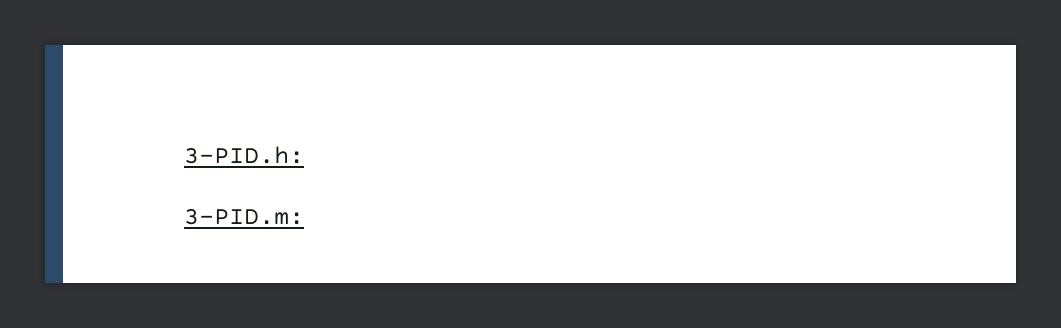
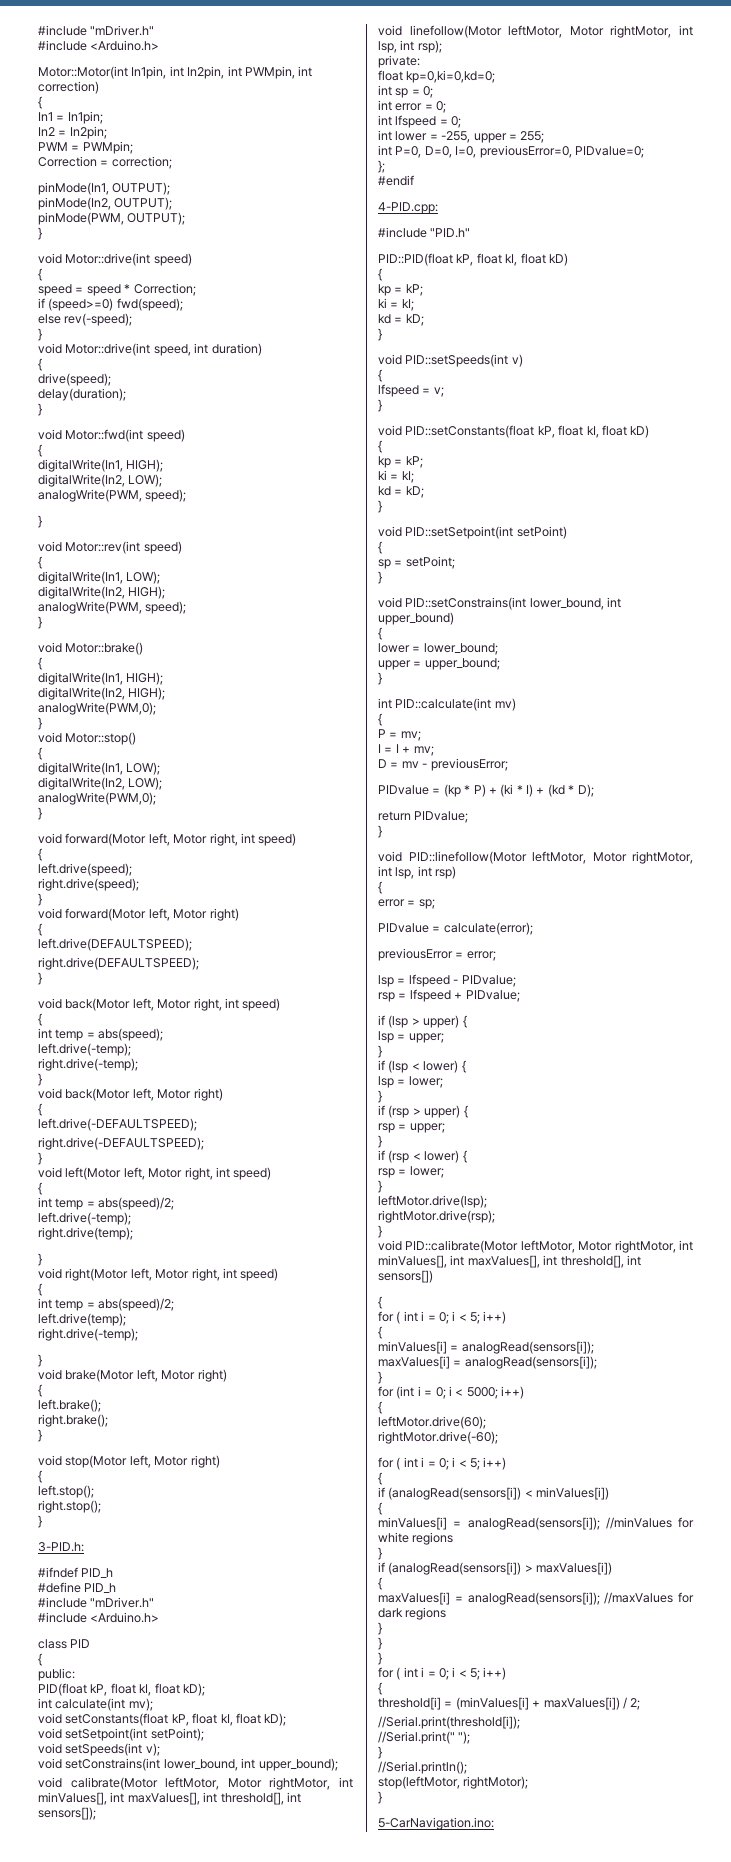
[184,146,304,164] [184,208,304,225] 3-PID.h: // 3-PID.m: -> [38,25,155,36] [38,40,160,51] [38,66,313,79] [38,81,99,94] [38,96,42,109] [38,111,103,124] [38,126,107,139] [38,141,133,154] [38,156,172,169] [38,182,171,195] [38,197,173,210] [38,212,186,225] [38,227,42,240] [38,253,192,266] [38,268,42,281] [38,283,196,296] [38,298,183,311] [38,313,133,326] [38,328,42,341] [38,343,262,356] [38,358,42,371] [38,373,111,386] [38,388,126,401] [38,403,42,416] [38,429,185,442] [38,444,42,457] [38,459,164,472] [38,474,163,487] [38,489,187,502] [38,515,42,528] [38,541,182,554] [38,556,42,569] [38,571,161,584] [38,586,166,599] [38,601,187,614] [38,616,42,629] [38,642,144,655] [38,657,42,670] [38,672,164,685] [38,687,166,700] [38,702,156,715] [38,717,42,730] [38,732,137,745] [38,747,42,760] [38,762,161,775] [38,777,163,790] [38,792,156,805] [38,807,42,820] [38,833,297,846] [38,848,42,861] [38,863,132,876] [38,878,139,891] [38,893,42,906] [38,908,239,921] [38,923,42,936] [38,938,192,951] [38,957,199,970] [38,972,42,985] [38,998,281,1011] [38,1013,42,1026] [38,1028,164,1041] [38,1043,131,1056] [38,1058,138,1071] [38,1073,42,1086] [38,1088,223,1101] [38,1103,42,1116] [38,1118,197,1131] [38,1137,204,1150] [38,1152,42,1165] [38,1167,272,1180] [38,1182,42,1195] [38,1197,175,1210] [38,1212,131,1225] [38,1227,133,1240] [38,1253,42,1266] [38,1268,279,1281] [38,1283,42,1296] [38,1298,175,1311] [38,1313,126,1326] [38,1328,138,1341] [38,1354,42,1367] [38,1369,227,1382] [38,1384,42,1397] [38,1399,101,1412] [38,1414,108,1427] [38,1429,42,1442] [38,1455,220,1468] [38,1470,42,1483] [38,1485,94,1498] [38,1500,101,1513] [38,1515,42,1528] [38,1542,84,1552] [38,1567,114,1578] [38,1582,117,1593] [38,1597,155,1608] [38,1612,160,1623] [38,1639,91,1649] [38,1653,42,1666] [38,1668,75,1681] [38,1683,205,1696] [38,1698,153,1711] [38,1713,287,1726] [38,1728,204,1741] [38,1743,160,1756] [38,1758,338,1771] [38,1777,353,1790] [38,1792,301,1805] [38,1807,96,1820] [378,25,693,38] [378,40,442,53] [378,55,420,68] [378,70,496,83] [378,85,434,98] [378,100,447,113] [378,115,462,128] [378,130,545,143] [378,145,644,158] [378,160,385,173] [378,175,414,186] [378,202,438,214] [378,227,471,238] [378,253,568,266] [378,268,382,281] [378,284,423,296] [378,298,414,311] [378,314,424,326] [378,328,382,341] [378,354,523,367] [378,369,382,382] [378,384,444,397] [378,399,382,412] [378,425,650,438] [378,440,382,453] [378,456,423,468] [378,470,414,483] [378,486,424,498] [378,500,382,513] [378,526,567,539] [378,541,382,554] [378,556,455,569] [378,571,382,584] [378,597,622,610] [378,612,454,625] [378,627,382,640] [378,643,498,655] [378,658,500,670] [378,672,382,685] [378,698,516,711] [378,713,382,726] [378,729,421,741] [378,744,434,756] [378,758,508,771] [378,784,594,797] [378,811,469,823] [378,825,382,838] [378,851,693,864] [378,866,457,879] [378,881,382,894] [378,899,435,909] [378,922,533,935] [378,948,496,961] [378,974,516,987] [378,989,520,1002] [378,1015,467,1028] [378,1031,444,1043] [378,1045,382,1058] [378,1060,466,1073] [378,1076,443,1088] [378,1090,382,1103] [378,1105,468,1118] [378,1123,445,1133] [378,1135,382,1148] [378,1150,467,1163] [378,1166,444,1178] [378,1180,382,1193] [378,1195,487,1208] [378,1210,495,1223] [378,1225,382,1238] [378,1240,693,1253] [378,1255,641,1268] [378,1270,433,1283] [378,1296,382,1309] [378,1311,507,1324] [378,1326,382,1339] [378,1341,594,1354] [378,1356,597,1369] [378,1371,382,1384] [378,1386,524,1399] [378,1401,382,1414] [378,1416,486,1429] [378,1431,498,1444] [378,1457,507,1470] [378,1472,382,1485] [378,1487,610,1500] [378,1502,382,1515] [378,1517,694,1530] [378,1532,454,1545] [378,1547,382,1560] [378,1562,613,1575] [378,1577,382,1590] [378,1592,694,1605] [378,1607,447,1620] [378,1622,382,1635] [378,1637,382,1650] [378,1652,382,1665] [378,1667,507,1680] [378,1682,382,1695] [378,1697,641,1710] [378,1716,520,1729] [378,1731,471,1744] [378,1746,382,1759] [378,1761,467,1774] [378,1776,529,1789] [378,1791,382,1804] [378,1817,494,1830] #include "mDriver.h" // #include <Arduino.h> // Motor::Motor(int In1pin, int In2pin, int PWMpin, int correction) // { // In1 = In1pin; // In2 = In2pin; // PWM = PWMpin; // Correction = correction; // pinMode(In1, OUTPUT); // pinMode(In2, OUTPUT); // pinMode(PWM, OUTPUT); // } // void Motor::drive(int speed) // { // speed = speed * Correction; // if (speed>=0) fwd(speed); // else rev(-speed); // } // void Motor::drive(int speed, int duration) // { // drive(speed); // delay(duration); // } // void Motor::fwd(int speed) // { // digitalWrite(In1, HIGH); // digitalWrite(In2, LOW); // analogWrite(PWM, speed); // } // void Motor::rev(int speed) // { // digitalWrite(In1, LOW); // digitalWrite(In2, HIGH); // analogWrite(PWM, speed); // } // void Motor::brake() // { // digitalWrite(In1, HIGH); // digitalWrite(In2, HIGH); // analogWrite(PWM,0); // } // void Motor::stop() // { // digitalWrite(In1, LOW); // digitalWrite(In2, LOW); // analogWrite(PWM,0); // } // void forward(Motor left, Motor right, int speed) // { // left.drive(speed); // right.drive(speed); // } // void forward(Motor left, Motor right) // { // left.drive(DEFAULTSPEED); // right.drive(DEFAULTSPEED); // } // void back(Motor left, Motor right, int speed) // { // int temp = abs(speed); // left.drive(-temp); // right.drive(-temp); // } // void back(Motor left, Motor right) // { // left.drive(-DEFAULTSPEED); // right.drive(-DEFAULTSPEED); // } // void left(Motor left, Motor right, int speed) // { // int temp = abs(speed)/2; // left.drive(-temp); // right.drive(temp); // } // void right(Motor left, Motor right, int speed) // { // int temp = abs(speed)/2; // left.drive(temp); // right.drive(-temp); // } // void brake(Motor left, Motor right) // { // left.brake(); // right.brake(); // } // void stop(Motor left, Motor right) // { // left.stop(); // right.stop(); // } // 3-PID.h: // #ifndef PID_h // #define PID_h // #include "mDriver.h" // #include <Arduino.h> // class PID // { // public: // PID(float kP, float kI, float kD); // int calculate(int mv); // void setConstants(float kP, float kI, float kD); // void setSetpoint(int setPoint); // void setSpeeds(int v); // void setConstrains(int lower_bound, int upper_bound); // void calibrate(Motor leftMotor, Motor rightMotor, int minValues[], int maxValues[], int threshold[], int sensors[]); // void linefollow(Motor leftMotor, Motor rightMotor, int lsp, int rsp); // private: // float kp=0,ki=0,kd=0; // int sp = 0; // int error = 0; // int lfspeed = 0; // int lower = -255, upper = 255; // int P=0, D=0, I=0, previousError=0, PIDvalue=0; // }; // #endif // 4-PID.cpp: // #include "PID.h" // PID::PID(float kP, float kI, float kD) // { // kp = kP; // ki = kI; // kd = kD; // } // void PID::setSpeeds(int v) // { // lfspeed = v; // } // void PID::setConstants(float kP, float kI, float kD) // { // kp = kP; // ki = kI; // kd = kD; // } // void PID::setSetpoint(int setPoint) // { // sp = setPoint; // } // void PID::setConstrains(int lower_bound, int upper_bound) // { // lower = lower_bound; // upper = upper_bound; // } // int PID::calculate(int mv) // { // P = mv; // I = I + mv; // D = mv - previousError; // PIDvalue = (kp * P) + (ki * I) + (kd * D); // return PIDvalue; // } // void PID::linefollow(Motor leftMotor, Motor rightMotor, int lsp, int rsp) // { // error = sp; // PIDvalue = calculate(error); // previousError = error; // lsp = lfspeed - PIDvalue; // rsp = lfspeed + PIDvalue; // if (lsp > upper) { // lsp = upper; // } // if (lsp < lower) { // lsp = lower; // } // if (rsp > upper) { // rsp = upper; // } // if (rsp < lower) { // rsp = lower; // } // leftMotor.drive(lsp); // rightMotor.drive(rsp); // } // void PID::calibrate(Motor leftMotor, Motor rightMotor, int minValues[], int maxValues[], int threshold[], int sensors[]) // { // for ( int i = 0; i < 5; i++) // { // minValues[i] = analogRead(sensors[i]); // maxValues[i] = analogRead(sensors[i]); // } // for (int i = 0; i < 5000; i++) // { // leftMotor.drive(60); // rightMotor.drive(-60); // for ( int i = 0; i < 5; i++) // { // if (analogRead(sensors[i]) < minValues[i]) // { // minValues[i] = analogRead(sensors[i]); //minValues for white regions // } // if (analogRead(sensors[i]) > maxValues[i]) // { // maxValues[i] = analogRead(sensors[i]); //maxValues for dark regions // } // } // } // for ( int i = 0; i < 5; i++) // { // threshold[i] = (minValues[i] + maxValues[i]) / 2; // //Serial.print(threshold[i]); // //Serial.print(" "); // } // //Serial.println(); // stop(leftMotor, rightMotor); // } // 5-CarNavigation.ino:

